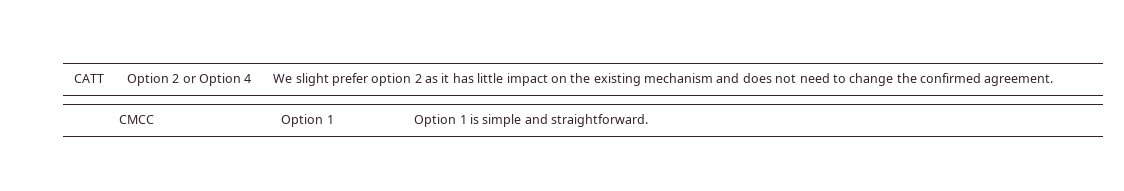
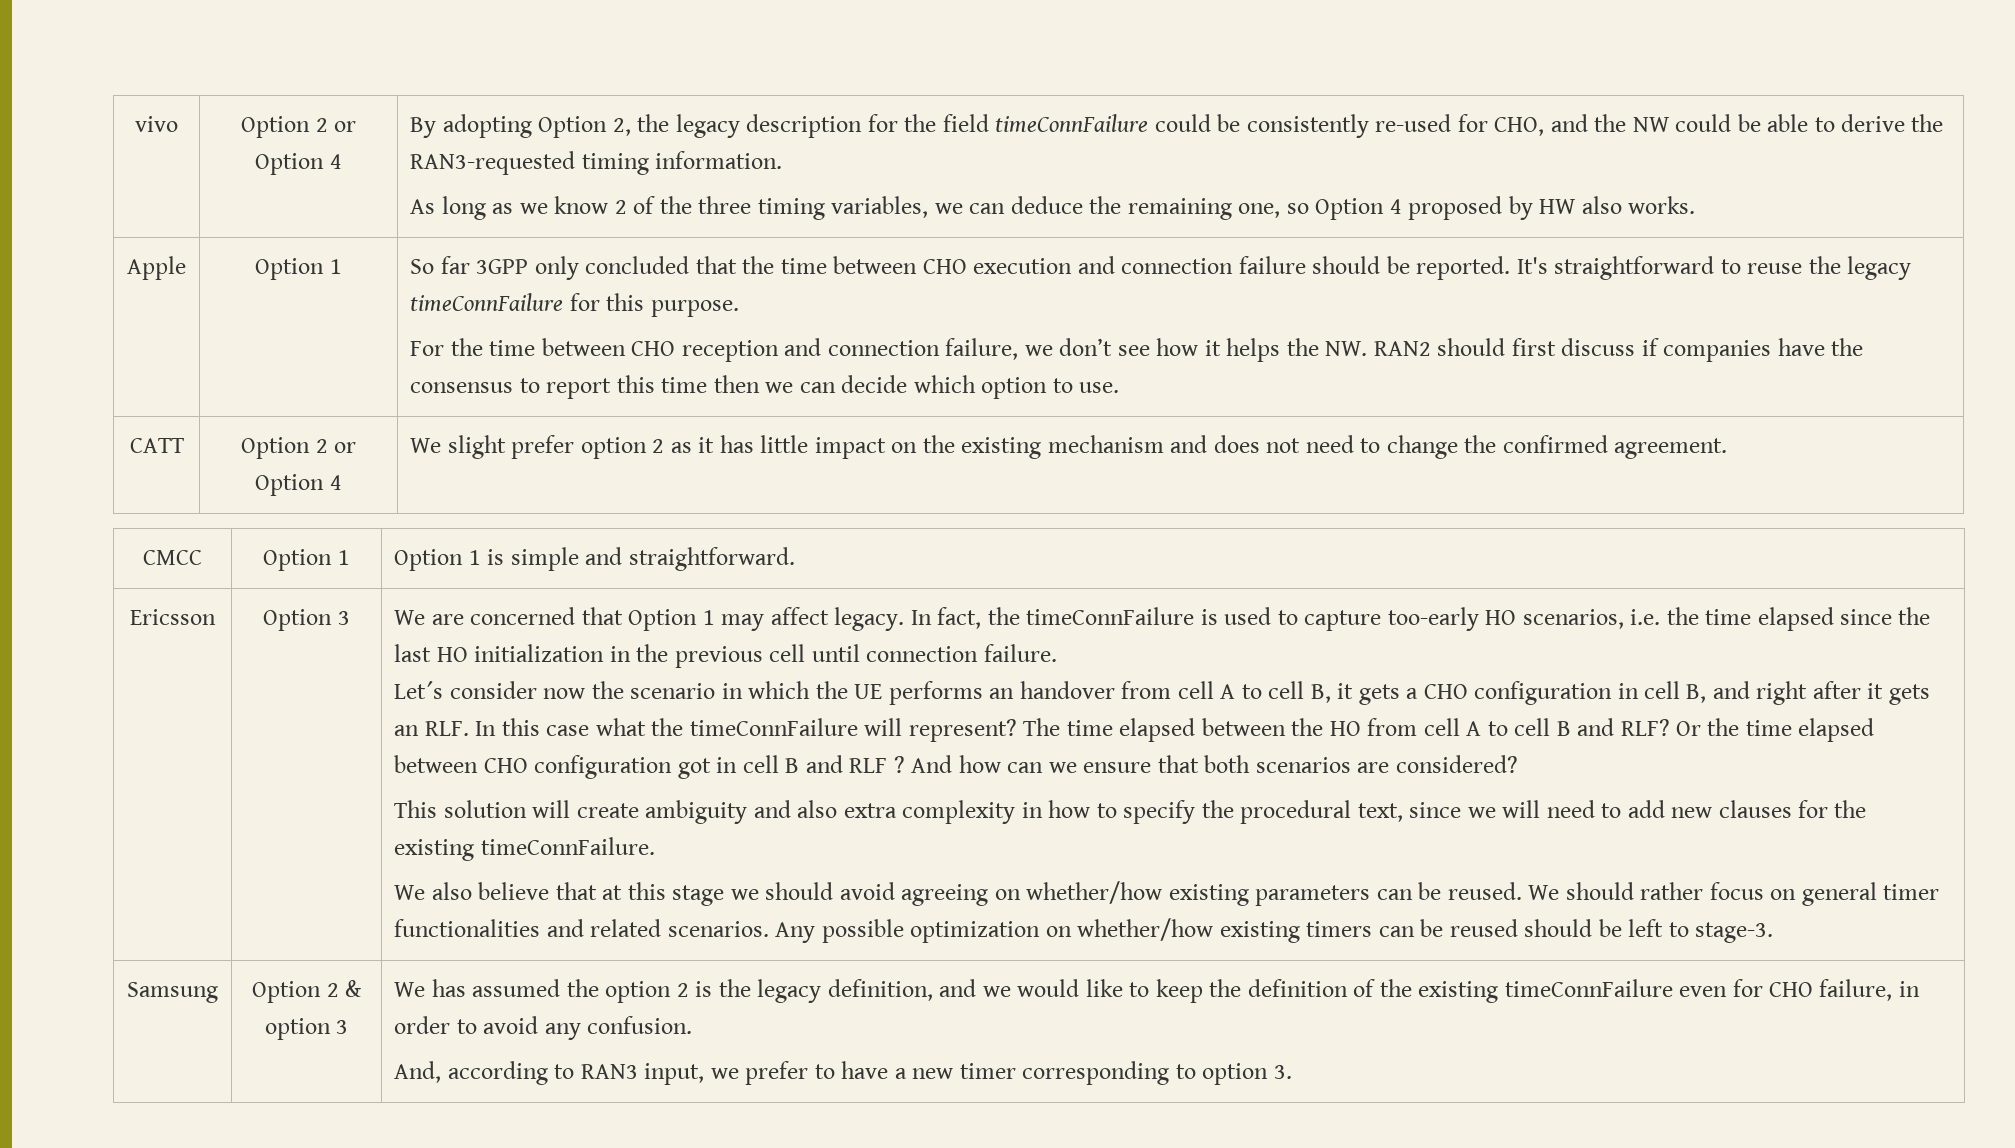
(73, 78) none -> [135,116,178,132] [241,116,356,138] [255,153,342,175] [410,114,1944,138] [410,151,783,175] [410,196,1695,220] [127,256,186,280] [255,258,342,280] [410,256,1912,280] [410,293,739,317] [410,338,1863,362] [410,375,1120,399] vivo | Option 2 or Option 4 | By adopting Option 2, the legacy description for the field timeConnFailure could be consistently re-used for CHO, and the NW could be able to derive the RAN3-requested timing information. // As long as we know 2 of the three timing variables, we can deduce the remaining one, so Option 4 proposed by HW also works. // Apple | Option 1 | So far 3GPP only concluded that the time between CHO execution and connection failure should be reported. It's straightforward to reuse the legacy timeConnFailure for this purpose. // For the time between CHO reception and connection failure, we don’t see how it helps the NW. RAN2 should first discuss if companies have the consensus to report this time then we can decide which option to use. //
(649, 120) none -> [130,609,216,625] [263,609,350,631] [394,607,1931,631] [394,644,1057,668] [394,681,1930,705] [394,718,1875,742] [394,755,1518,779] [394,800,1867,824] [394,837,655,861] [394,881,1939,906] [394,918,1774,943] [127,982,218,1003] [252,980,362,1003] [264,1018,349,1040] [394,979,1920,1003] [394,1016,693,1040] [394,1061,1292,1085] // Ericsson | Option 3 | We are concerned that Option 1 may affect legacy. In fact, the timeConnFailure is used to capture too-early HO scenarios, i.e. the time elapsed since the last HO initialization in the previous cell until connection failure. // Let´s consider now the scenario in which the UE performs an handover from cell A to cell B, it gets a CHO configuration in cell B, and right after it gets an RLF. In this case what the timeConnFailure will represent? The time elapsed between the HO from cell A to cell B and RLF? Or the time elapsed between CHO configuration got in cell B and RLF ? And how can we ensure that both scenarios are considered? // This solution will create ambiguity and also extra complexity in how to specify the procedural text, since we will need to add new clauses for the existing timeConnFailure. // We also believe that at this stage we should avoid agreeing on whether/how existing parameters can be reused. We should rather focus on general timer functionalities and related scenarios. Any possible optimization on whether/how existing timers can be reused should be left to stage-3. // Samsung | Option 2 & option 3 | We has assumed the option 2 is the legacy definition, and we would like to keep the definition of the existing timeConnFailure even for CHO failure, in order to avoid any confusion. // And, according to RAN3 input, we prefer to have a new timer corresponding to option 3.

